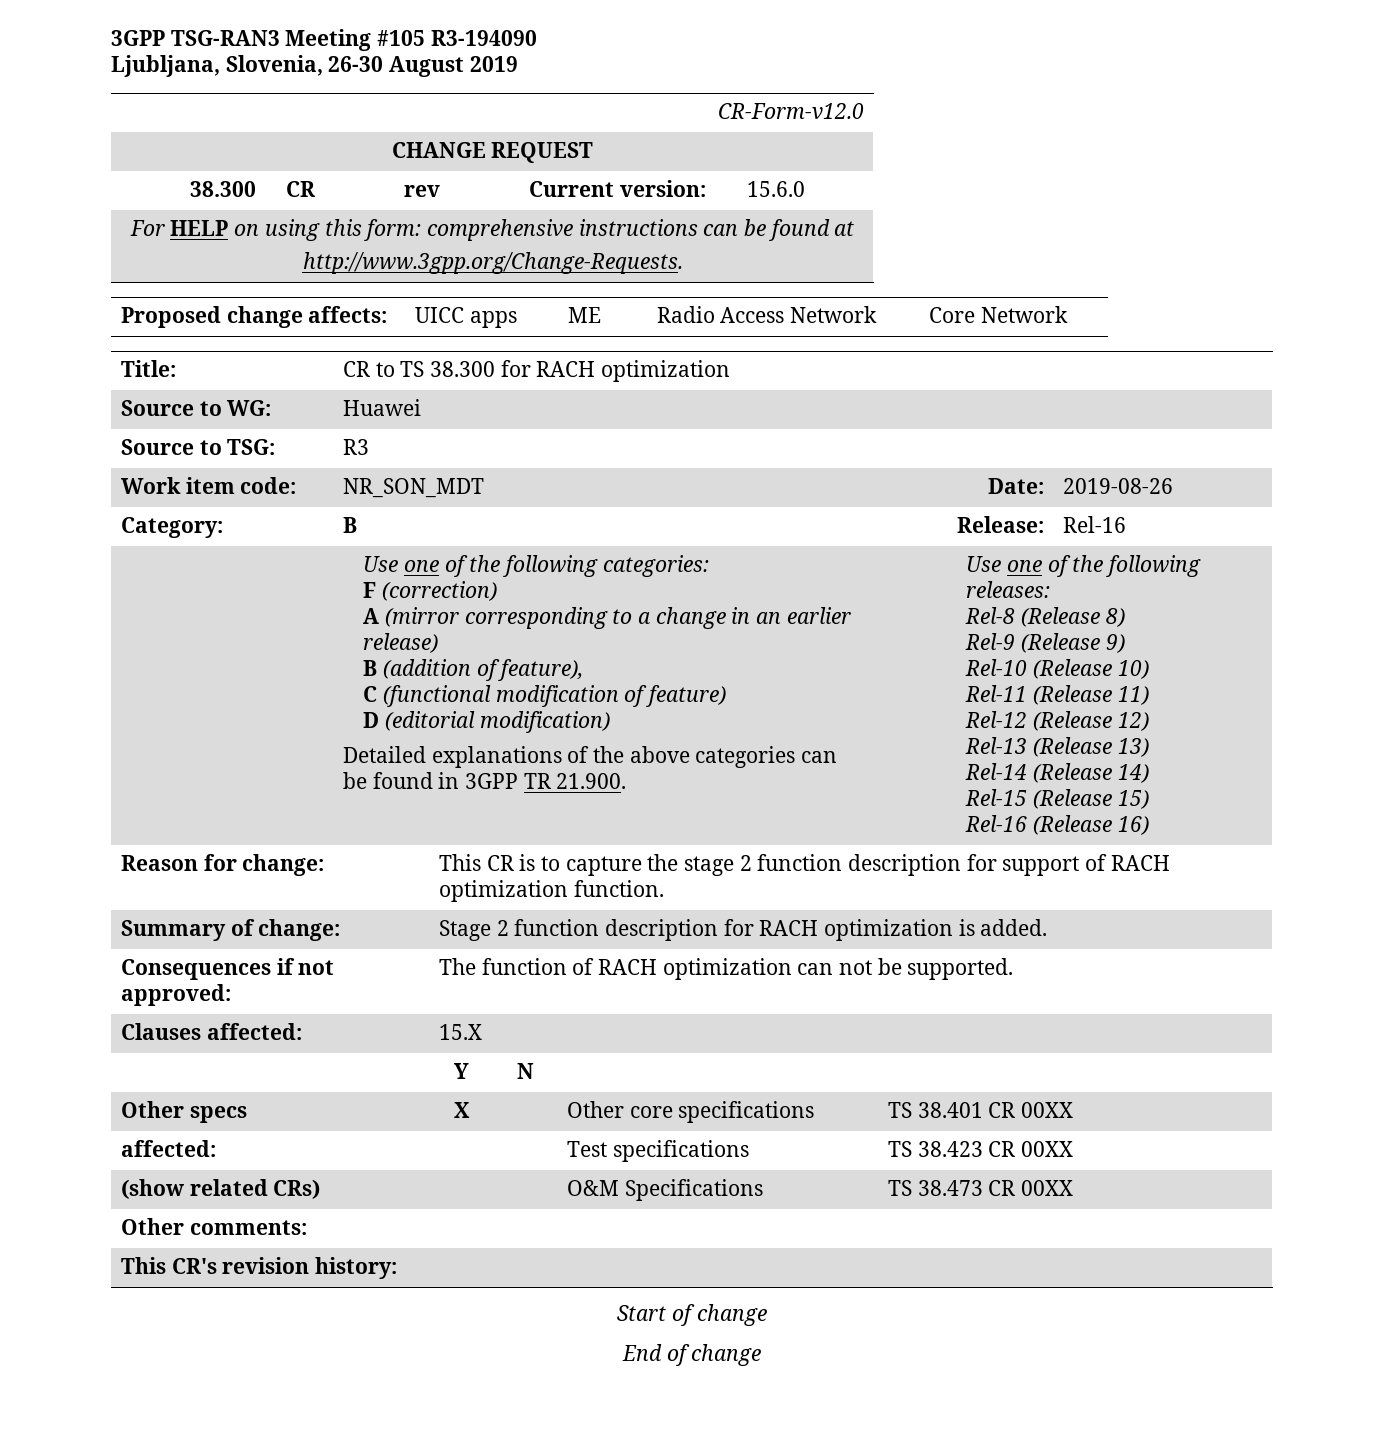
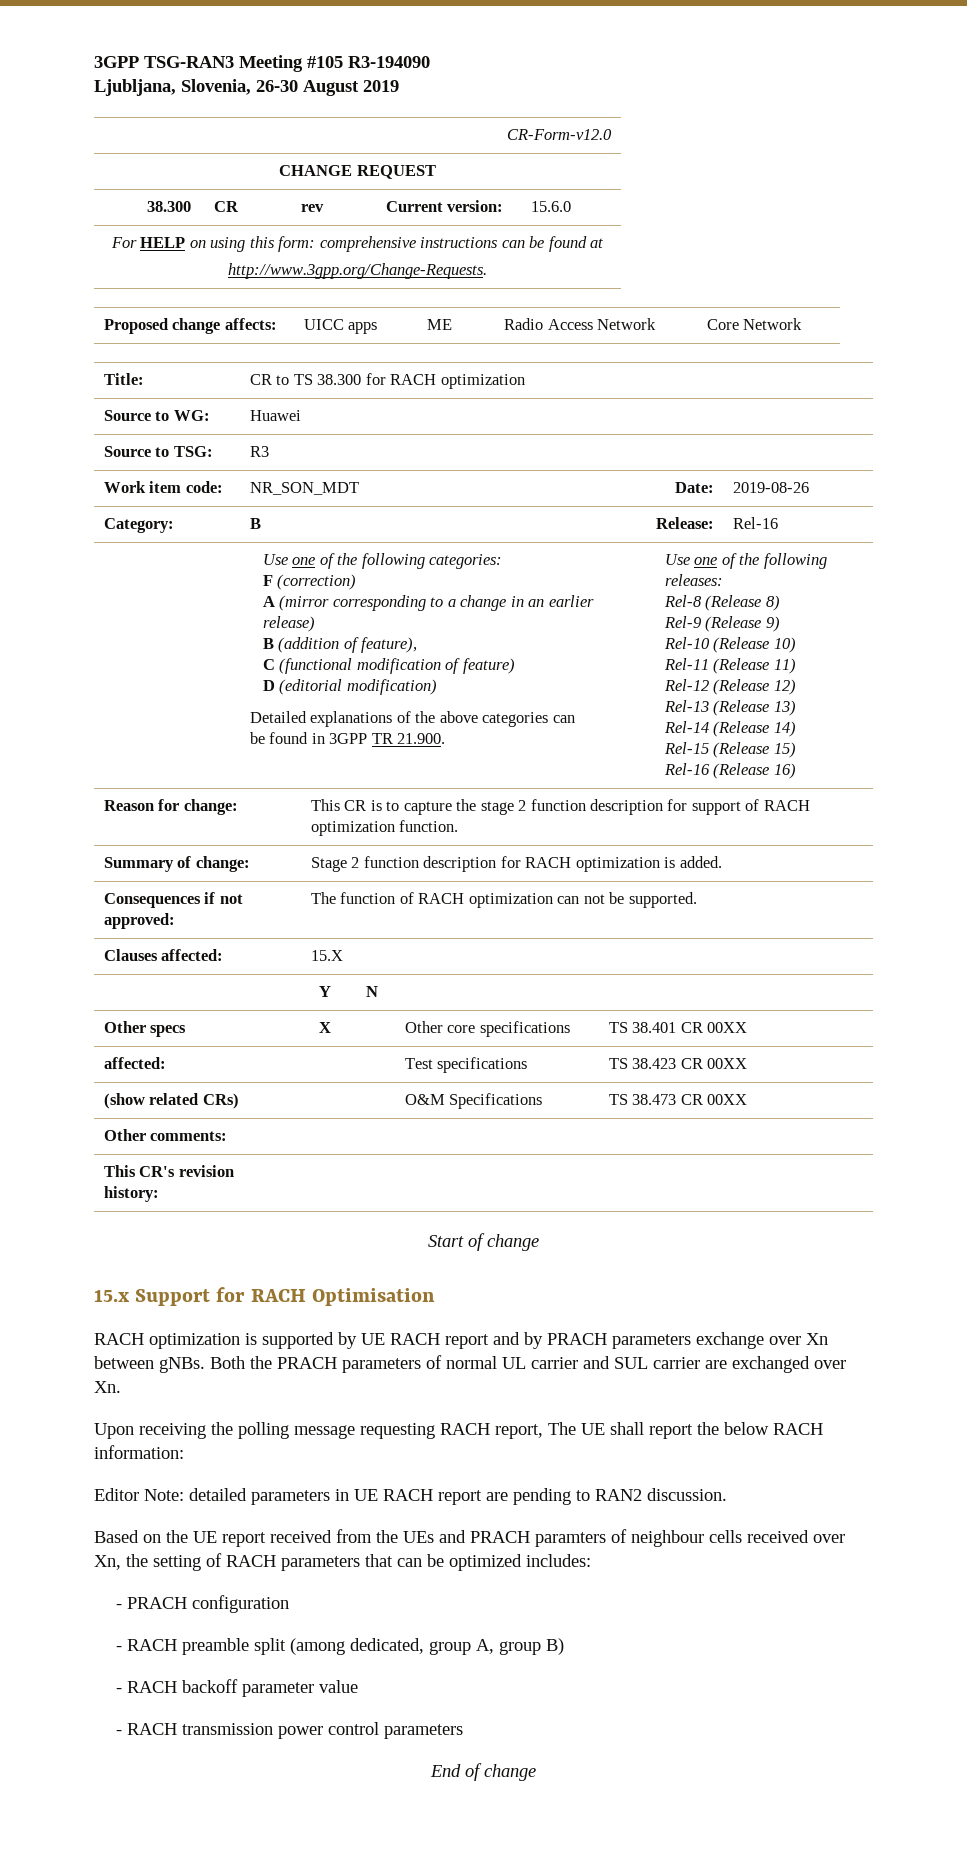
(767, 1315) none -> [94,1287,435,1306] [94,1332,828,1349] [94,1355,846,1373] [94,1381,121,1393] [94,1422,823,1439] [94,1445,184,1459] [94,1488,727,1505] [94,1529,845,1547] [94,1553,591,1571] [115,1595,289,1613] [115,1638,564,1655] [115,1679,358,1697] [115,1722,463,1739] // 15.x Support for RACH Optimisation // RACH optimization is supported by UE RACH report and by PRACH parameters exchange over Xn between gNBs. Both the PRACH parameters of normal UL carrier and SUL carrier are exchanged over Xn. // Upon receiving the polling message requesting RACH report, The UE shall report the below RACH information: // Editor Note: detailed parameters in UE RACH report are pending to RAN2 discussion. // Based on the UE report received from the UEs and PRACH paramters of neighbour cells received over Xn, the setting of RACH parameters that can be optimized includes: // - PRACH configuration // - RACH preamble split (among dedicated, group A, group B) // - RACH backoff parameter value // - RACH transmission power control parameters

